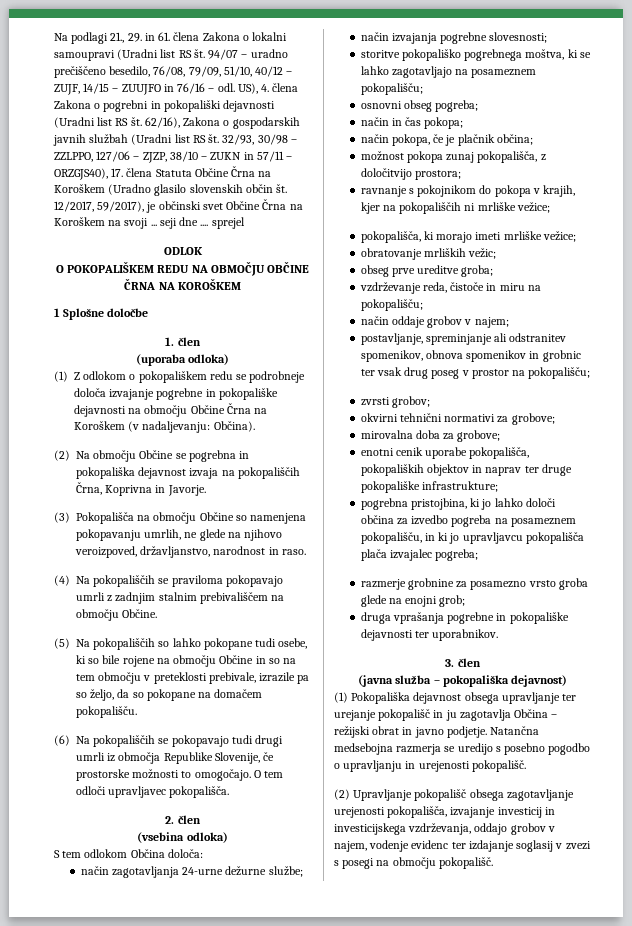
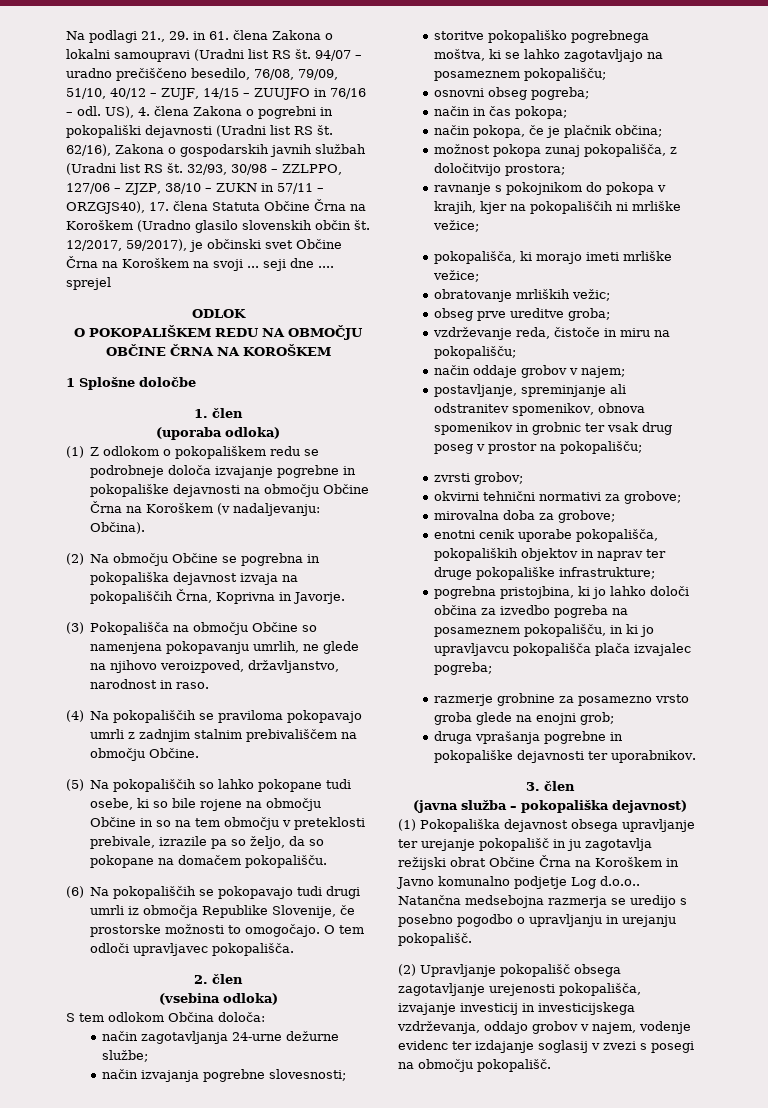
[514,709,558,718] [334,726,487,738] Občina – režijski obrat in javno podjetje. -> [398,855,679,870] [396,876,640,889] režijski obrat Občine Črna na Koroškem in Javno komunalno podjetje Log d.o.o..
[418,761,470,772] urejenosti -> [622,915,676,927] urejanju

